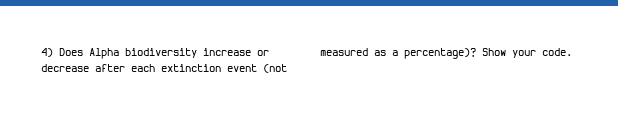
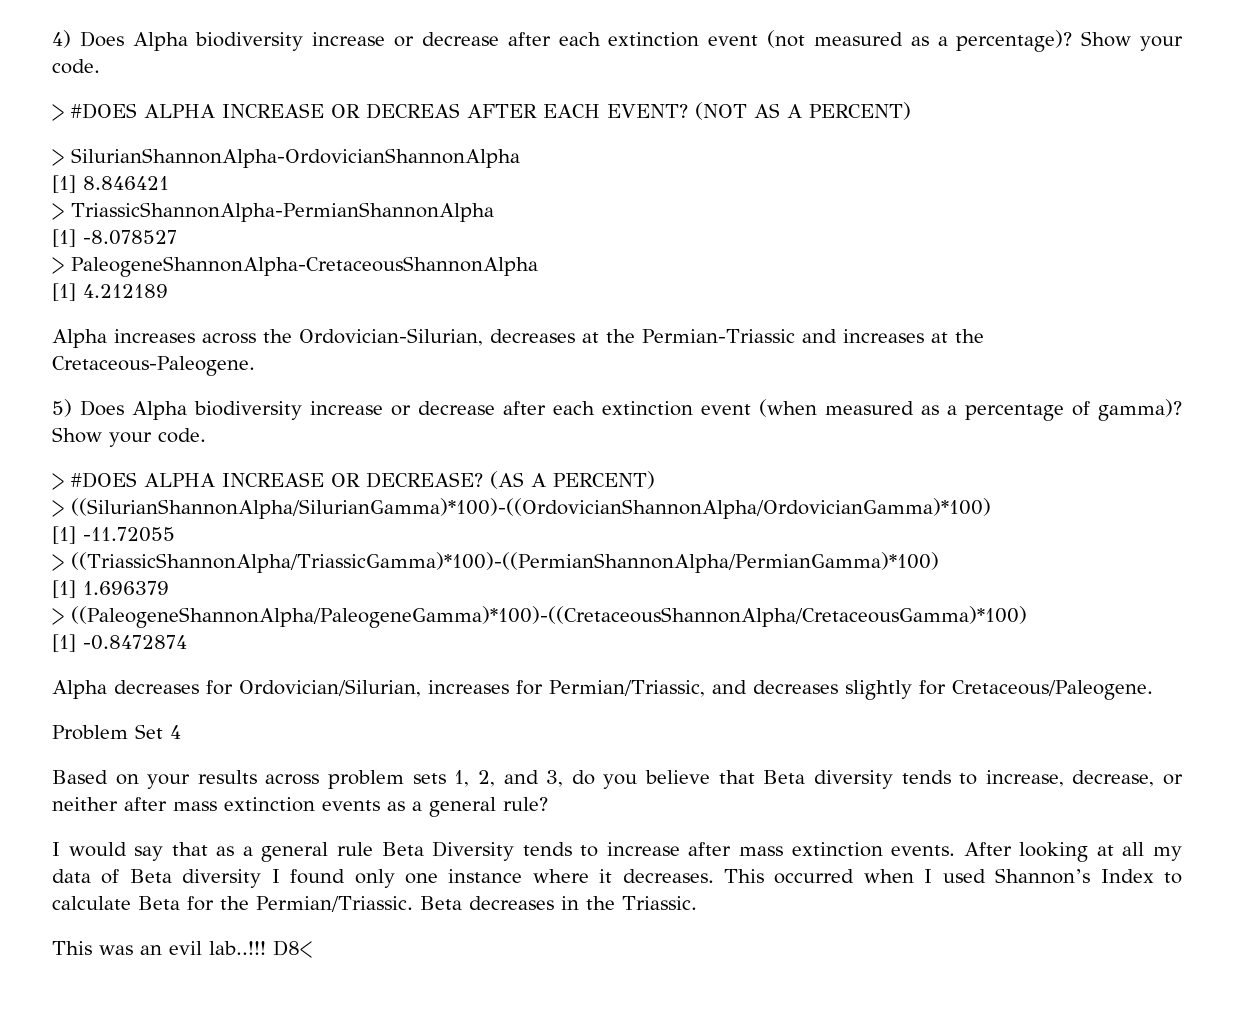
(572, 52) none -> [52,102,911,121] [52,148,520,168] [52,175,169,193] [52,202,494,222] [52,229,177,247] [52,256,538,277] [52,283,168,301] [52,328,984,348] [52,356,255,376] [52,399,1182,421] [52,427,206,447] [52,471,655,490] [52,498,991,519] [52,526,175,544] [52,552,939,573] [52,580,169,598] [52,606,1027,628] [52,634,187,652] [52,679,1153,700] [52,724,181,740] [52,770,1183,789] [52,797,548,817] [52,841,1183,862] [52,868,1183,888] [52,896,697,912] [52,940,312,958] // > #DOES ALPHA INCREASE OR DECREAS AFTER EACH EVENT? (NOT AS A PERCENT) // > SilurianShannonAlpha-OrdovicianShannonAlpha // [1] 8.846421 // > TriassicShannonAlpha-PermianShannonAlpha // [1] -8.078527 // > PaleogeneShannonAlpha-CretaceousShannonAlpha // [1] 4.212189 // Alpha increases across the Ordovician-Silurian, decreases at the Permian-Triassic and increases at the Cretaceous-Paleogene. // 5) Does Alpha biodiversity increase or decrease after each extinction event (when measured as a percentage of gamma)? Show your code. // > #DOES ALPHA INCREASE OR DECREASE? (AS A PERCENT) // > ((SilurianShannonAlpha/SilurianGamma)*100)-((OrdovicianShannonAlpha/OrdovicianGamma)*100) // [1] -11.72055 // > ((TriassicShannonAlpha/TriassicGamma)*100)-((PermianShannonAlpha/PermianGamma)*100) // [1] 1.696379 // > ((PaleogeneShannonAlpha/PaleogeneGamma)*100)-((CretaceousShannonAlpha/CretaceousGamma)*100) // [1] -0.8472874 // Alpha decreases for Ordovician/Silurian, increases for Permian/Triassic, and decreases slightly for Cretaceous/Paleogene. // Problem Set 4 // Based on your results across problem sets 1, 2, and 3, do you believe that Beta diversity tends to increase, decrease, or neither after mass extinction events as a general rule? // I would say that as a general rule Beta Diversity tends to increase after mass extinction events. After looking at all my data of Beta diversity I found only one instance where it decreases. This occurred when I used Shannon’s Index to calculate Beta for the Permian/Triassic. Beta decreases in the Triassic. // This was an evil lab..!!! D8<

